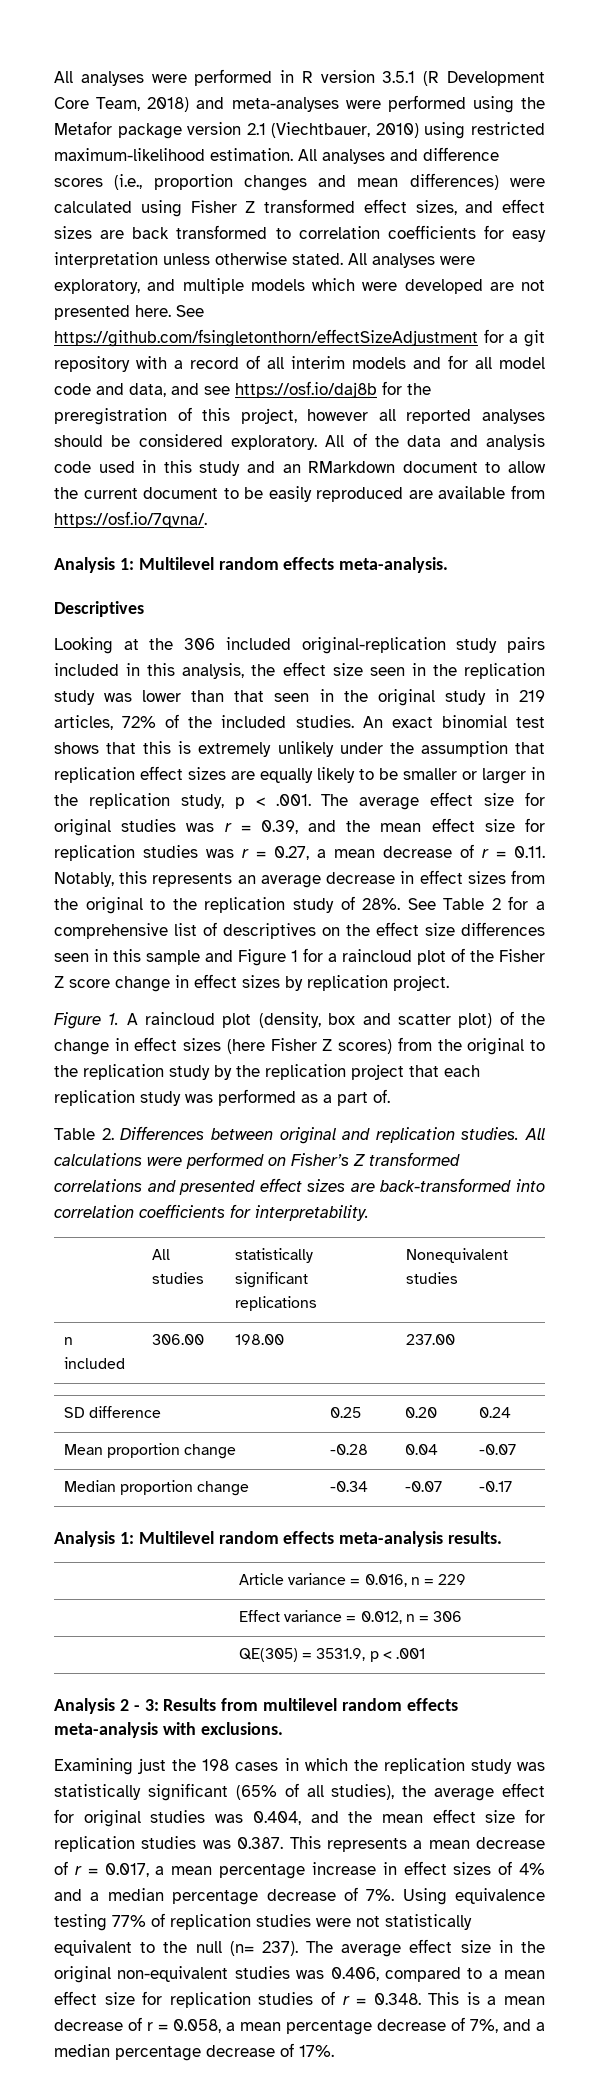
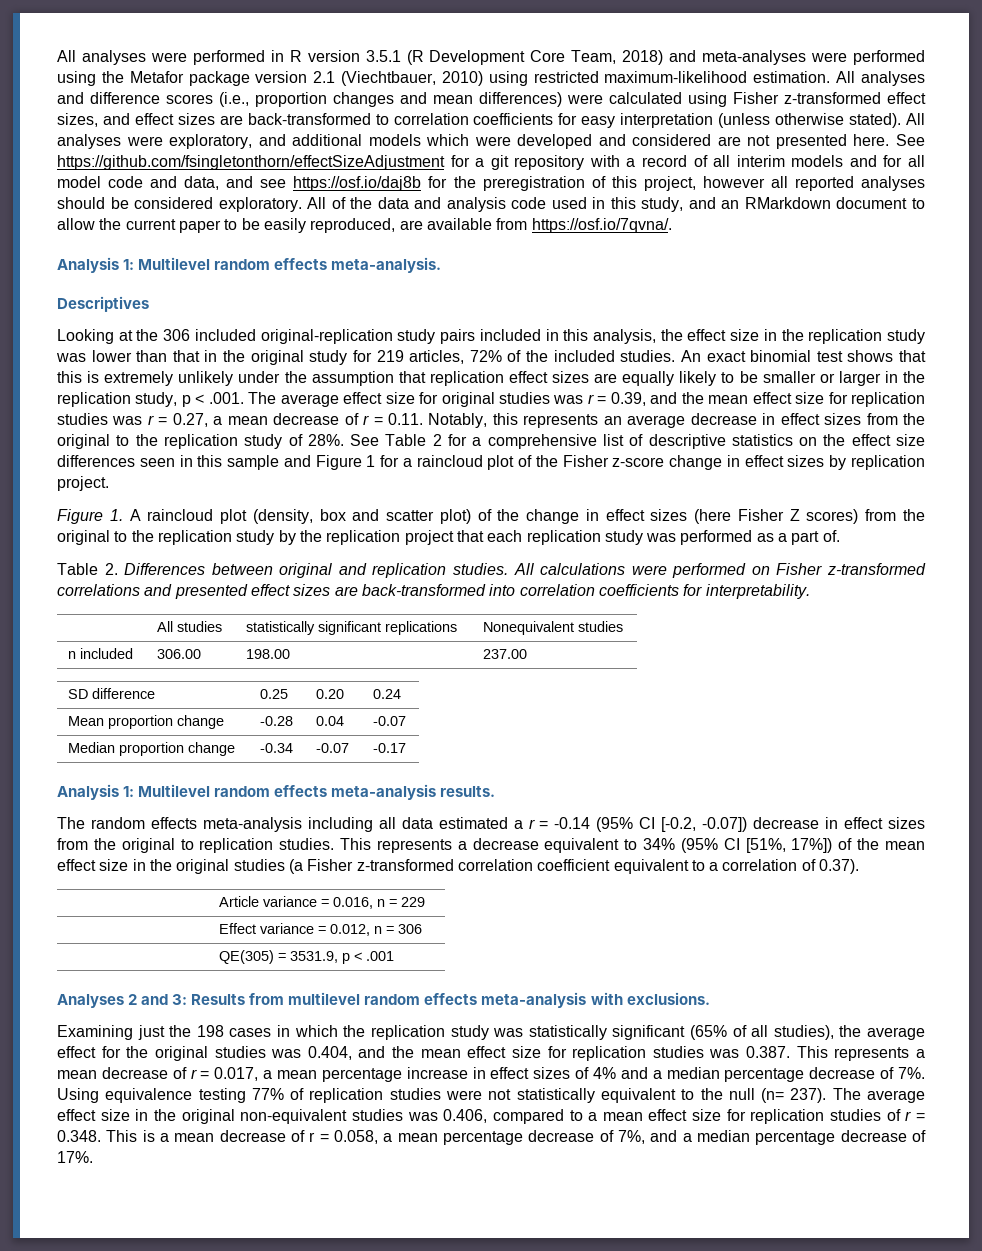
[245,199,355,213] Z transformed -> [784,92,881,104] z-transformed
[132,225,268,239] back transformed -> [247,113,371,125] back-transformed
[163,252,343,265] unless otherwise stated. -> [718,113,902,128] (unless otherwise stated).
[182,278,244,294] multiple -> [292,134,363,146] additional
(483, 286) none -> [598,134,712,146] and considered
[199,461,241,476] study -> [641,197,684,212] study,
[143,487,219,499] document -> [178,220,221,233] paper
[316,487,404,502] reproduced -> [310,218,396,233] reproduced,
[369,667,405,676] seen -> (760, 335) none
[274,693,310,702] seen -> (200, 356) none
[494,689,509,702] in -> [352,350,372,362] for
[223,923,316,939] descriptives -> [648,434,793,449] descriptive statistics
[54,976,110,988] Z score -> [612,457,665,467] z-score
[291,1152,460,1166] Fisher’s Z transformed -> [776,563,926,575] Fisher z-transformed
(503, 1537) none -> [57,817,925,832] [57,838,926,853] [57,859,860,874] // The random effects meta-analysis including all data estimated a r = -0.14 (95% CI [-0.2, -0.07]) decrease in effect sizes from the original to replication studies. This represents a decrease equivalent to 34% (95% CI [51%, 17%]) of the mean effect size in the original studies (a Fisher z-transformed correlation coefficient equivalent to a correlation of 0.37).
[54,1698,140,1714] Analysis 2 - -> [57,994,169,1008] Analyses 2 and
(74, 1816) none -> [126,1046,149,1058] the

